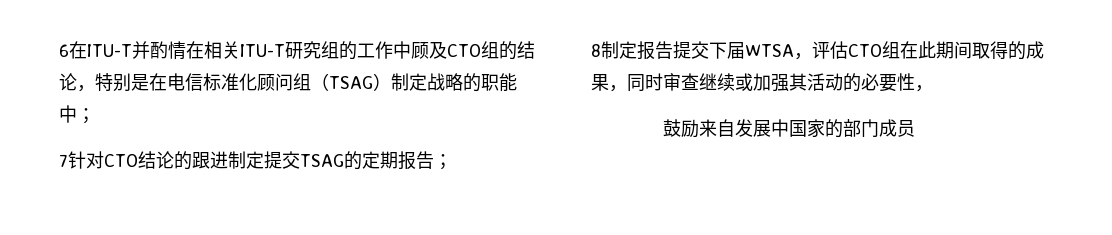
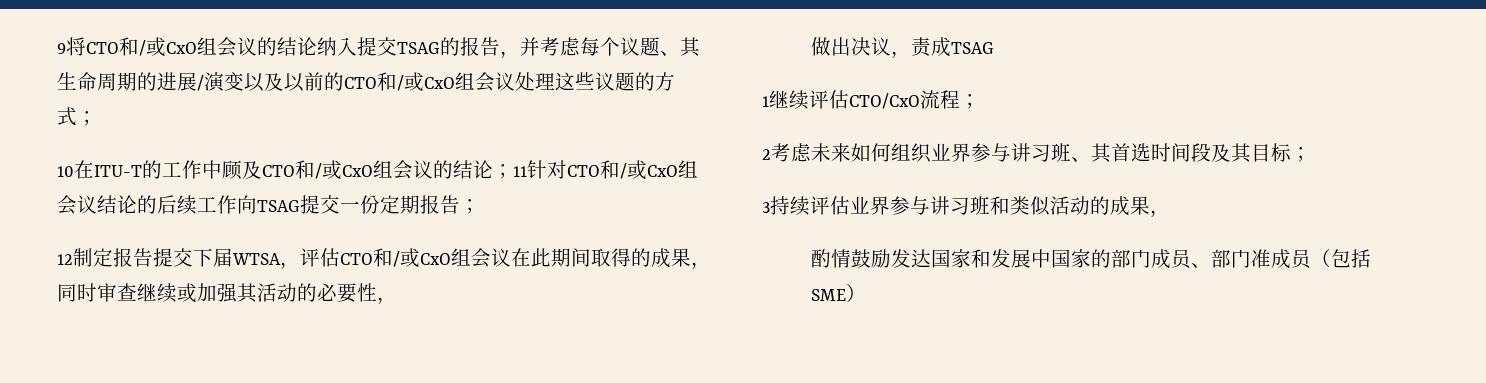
[59,41,535,60] [59,73,517,92] [59,105,95,124] [59,154,68,167] 6在ITU-T并酌情在相关ITU-T研究组的工作中顾及CTO组的结论，特别是在电信标准化顾问组（TSAG）制定战略的职能中； // 7 -> [57,37,701,58] [57,72,675,92] [57,107,97,126] [57,160,527,180] 9将CTO和/或CxO组会议的结论纳入提交TSAG的报告，并考虑每个议题、其生命周期的进展/演变以及以前的CTO和/或CxO组会议处理这些议题的方式； // 10在ITU-T的工作中顾及CTO和/或CxO组会议的结论；11
[138,151,362,170] 结论的跟进制定提交TSAG的 -> [600,160,698,180] [57,195,380,215] 和/或CxO组会议结论的后续工作向TSAG提交一份
[591,44,601,57] 8 -> [57,254,73,265] 12
[882,41,900,59] 组 -> [373,248,511,268] 和/或CxO组会议
[662,119,735,138] 鼓励来自 -> [811,37,995,58] [762,90,980,110] [762,143,1311,163] [762,196,1170,217] [811,249,992,268] 做出决议，责成TSAG // 1继续评估CTO/CxO流程； // 2考虑未来如何组织业界参与讲习班、其首选时间段及其目标； // 3持续评估业界参与讲习班和类似活动的成果， // 酌情鼓励发达国家和
(915, 128) none -> [1191,249,1372,269] [811,284,867,303] 、部门准成员（包括SME）

